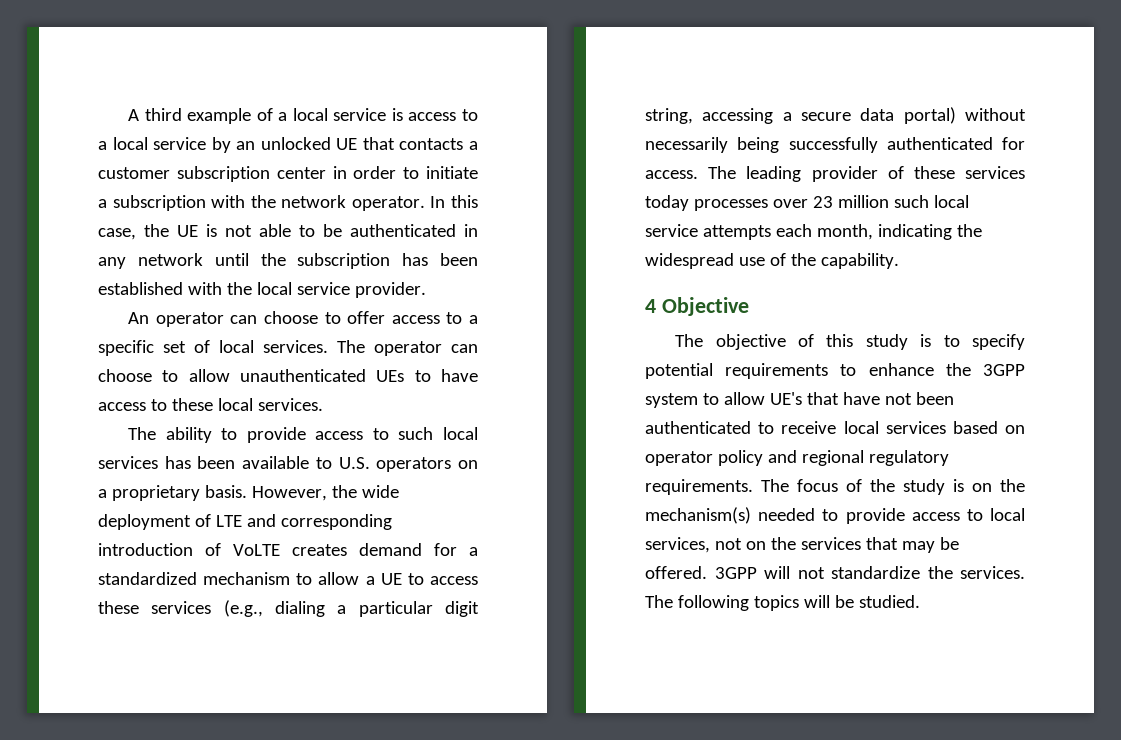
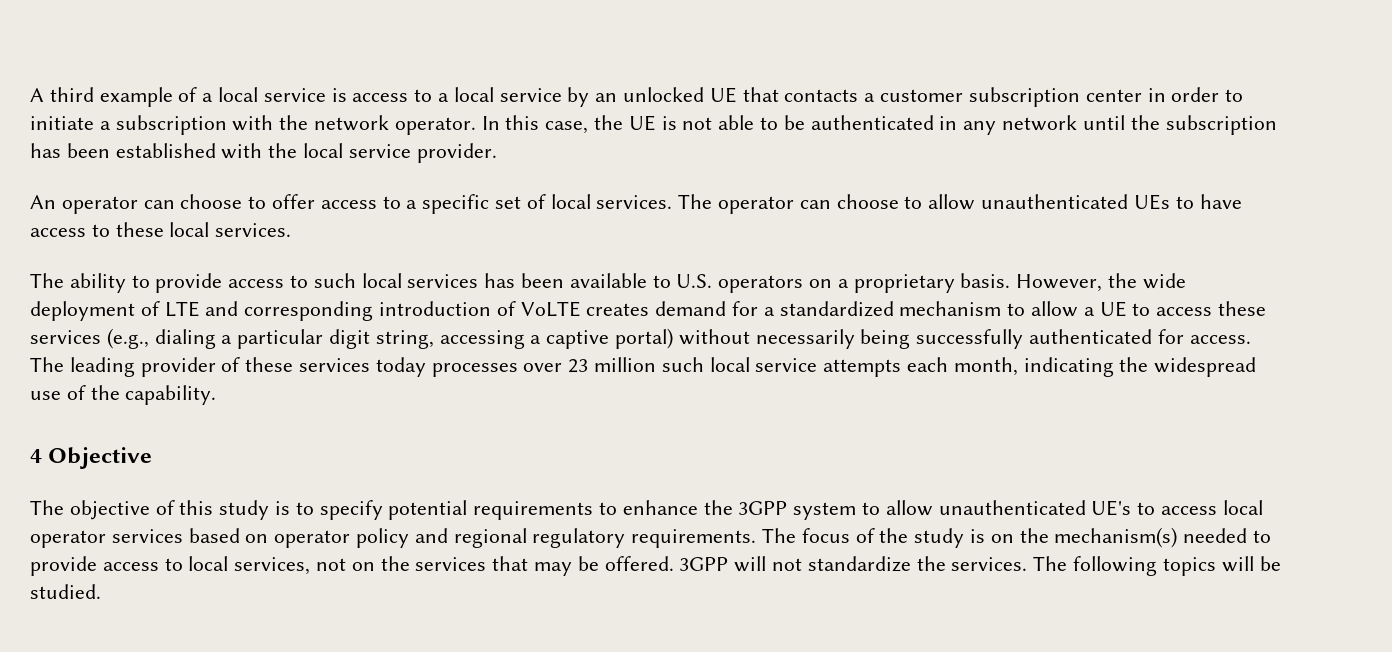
[801,108,895,121] secure data -> [546,330,610,349] captive
[769,392,954,405] [645,421,879,434] UE's that have not been authenticated to receive local -> [938,500,1263,516] [30,530,106,548] unauthenticated UE's to access local operator

